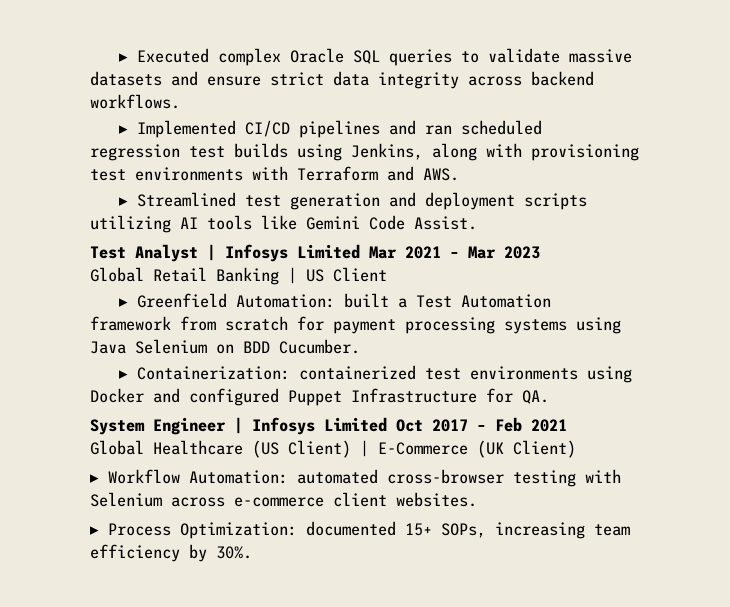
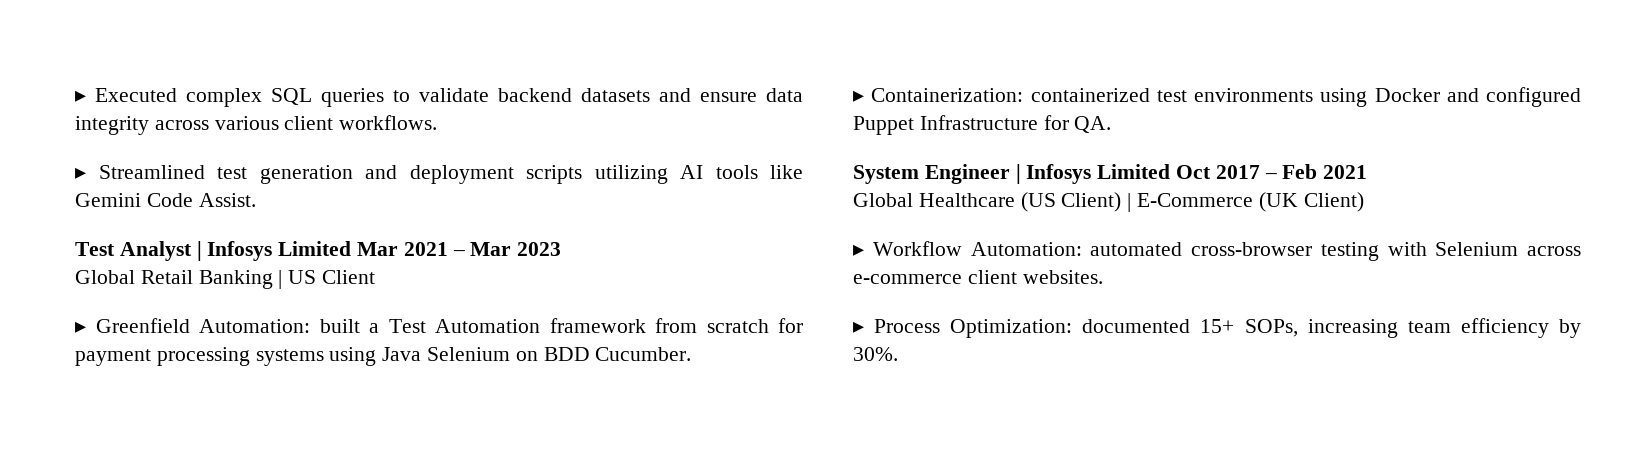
[290,48,345,63] Oracle -> (262, 97) none
[569,49,633,63] massive -> [498,88,572,102] backend
[270,72,324,86] strict -> (757, 97) none
[531,71,594,86] backend -> [214,116,334,130] various client
[119,120,543,138] [90,143,639,161] [90,166,459,181] // ▸ Implemented CI/CD pipelines and ran scheduled regression test builds using Jenkins, along with provisioning test environments with Terraform and AWS. -> (438, 122) none

